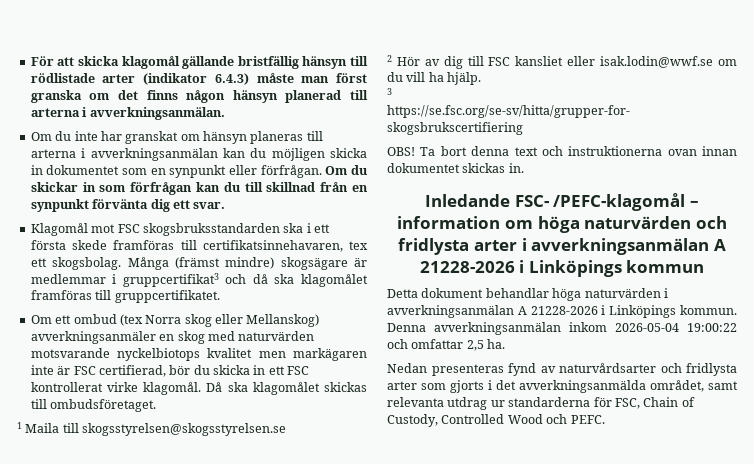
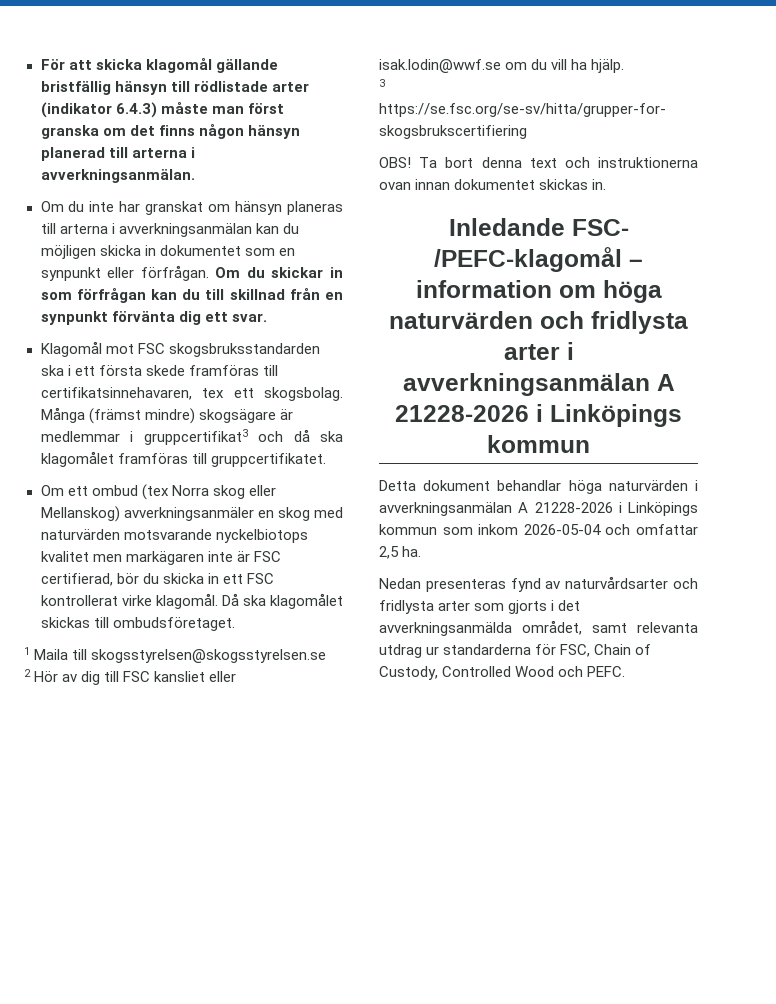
[680,305,737,315] [387,322,561,335] kommun. Denna avverkningsanmälan -> [379,524,473,535] kommun som
[687,323,737,332] 19:00:22 -> (601, 529) none

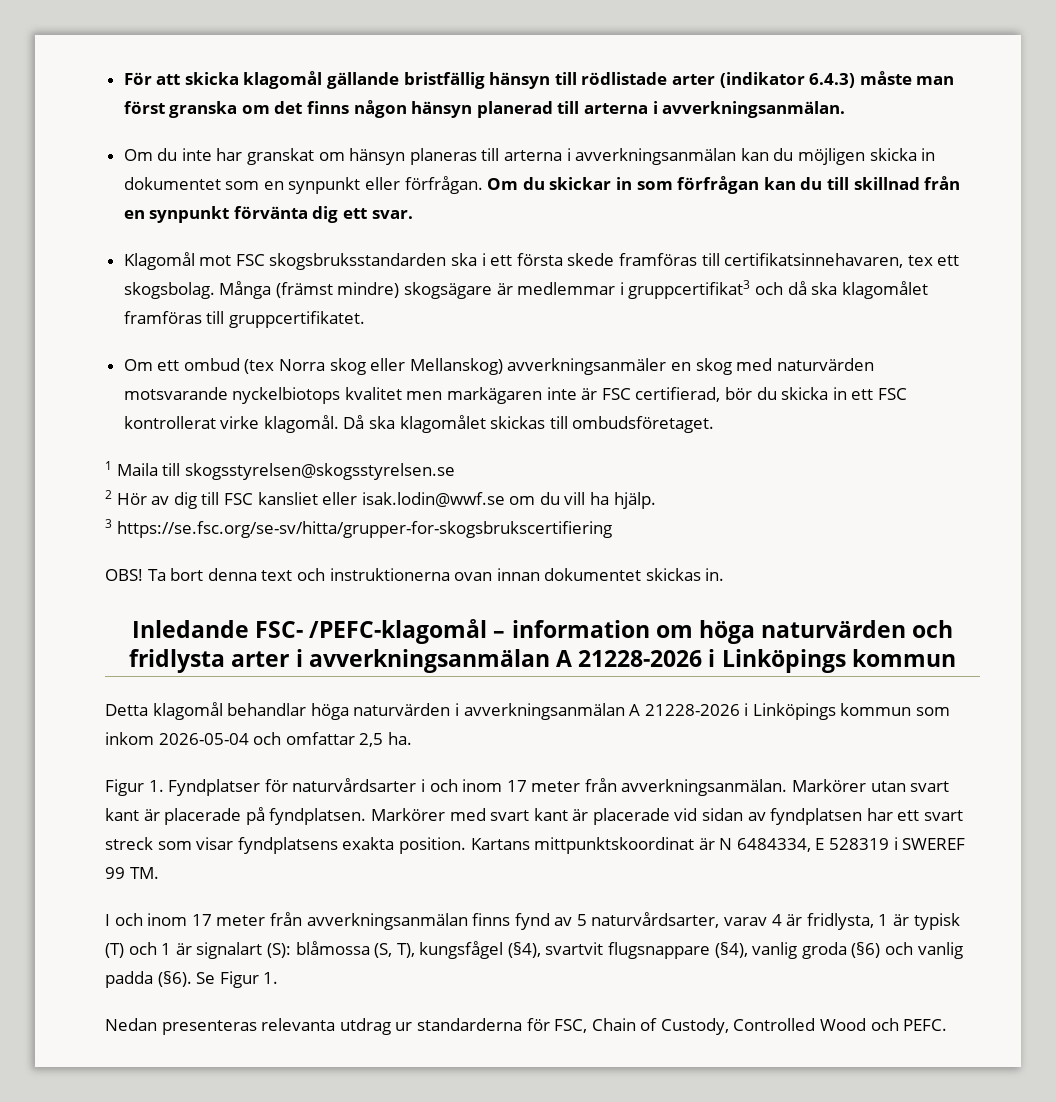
[423,480,491,491] dokument -> [152,702,223,720] klagomål
[379,576,698,592] [379,600,581,614] [379,620,627,636] Nedan presenteras fynd av naturvårdsarter och fridlysta arter som gjorts i det avverkningsanmälda området, samt -> [105,778,950,796] [105,807,964,825] [105,837,966,854] [105,867,159,879] [105,912,960,930] [105,941,963,959] [105,971,279,988] [105,1018,257,1035] Figur 1. Fyndplatser för naturvårdsarter i och inom 17 meter från avverkningsanmälan. Markörer utan svart kant är placerade på fyndplatsen. Markörer med svart kant är placerade vid sidan av fyndplatsen har ett svart streck som visar fyndplatsens exakta position. Kartans mittpunktskoordinat är N 6484334, E 528319 i SWEREF 99 TM. // I och inom 17 meter från avverkningsanmälan finns fynd av 5 naturvårdsarter, varav 4 är fridlysta, 1 är typisk (T) och 1 är signalart (S): blåmossa (S, T), kungsfågel (§4), svartvit flugsnappare (§4), vanlig groda (§6) och vanlig padda (§6). Se Figur 1. // Nedan presenteras

